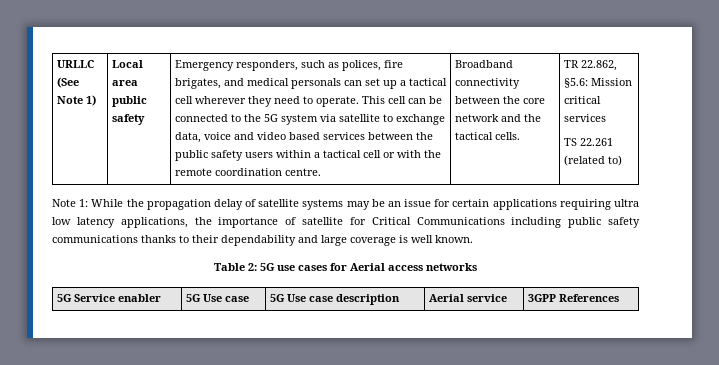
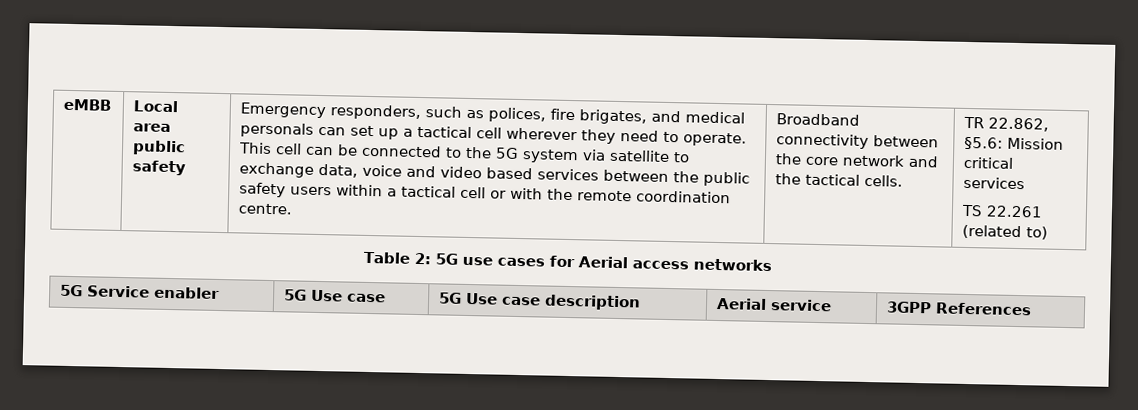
[56,60,94,68] [56,77,79,88] [56,95,96,106] URLLC (See Note 1) -> [63,98,113,111] eMBB
[52,199,640,210] [52,217,640,228] [52,235,473,246] // Note 1: While the propagation delay of satellite systems may be an issue for certain applications requiring ultra low latency applications, the importance of satellite for Critical Communications including public safety communications thanks to their dependability and large coverage is well known. -> (1049, 233) none

